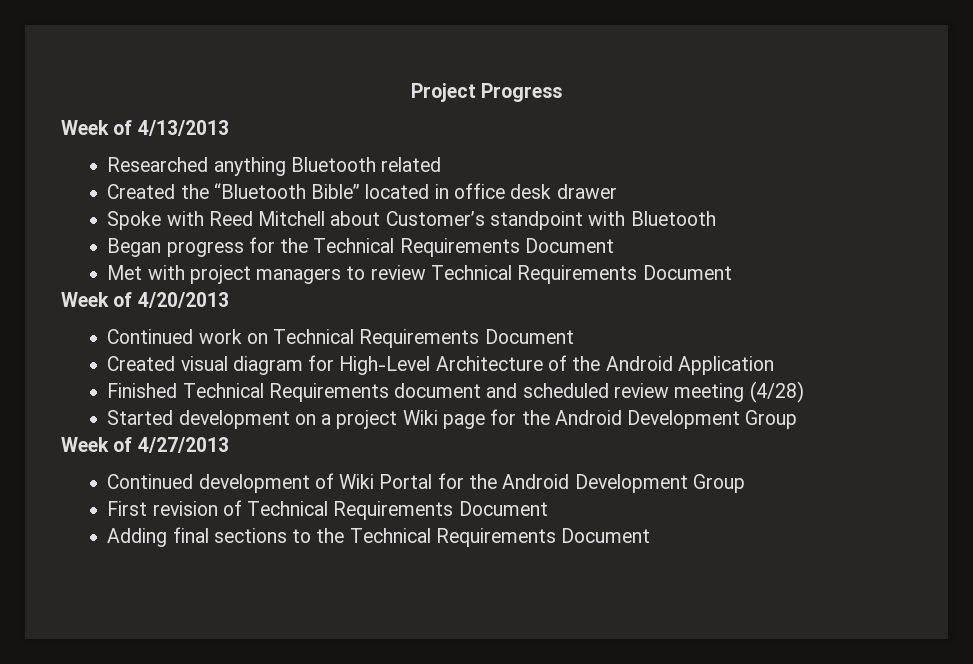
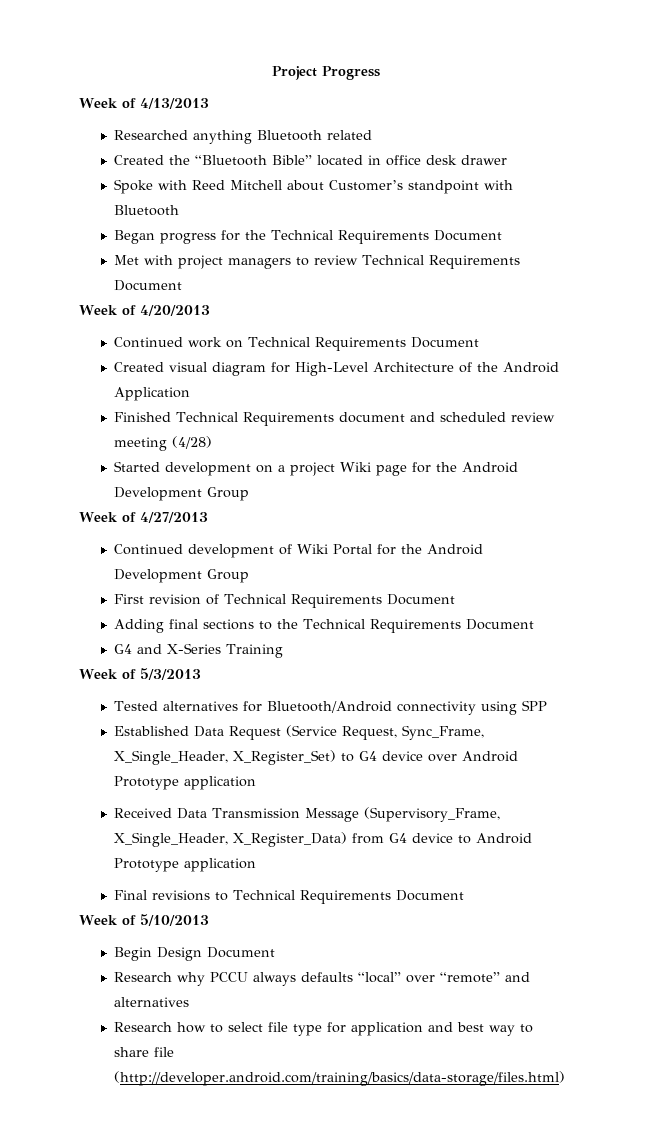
(651, 535) none -> [114,643,284,658] [79,668,201,680] [114,700,548,715] [114,725,485,740] [114,750,519,765] [114,776,257,790] [114,807,501,822] [114,832,533,847] [114,858,257,872] [114,890,465,904] [79,914,209,926] [114,947,276,961] [114,972,531,986] [114,997,190,1007] [114,1022,534,1036] [114,1047,175,1057] [114,1071,566,1086] // G4 and X-Series Training // Week of 5/3/2013 // Tested alternatives for Bluetooth/Android connectivity using SPP // Established Data Request (Service Request, Sync_Frame, X_Single_Header, X_Register_Set) to G4 device over Android Prototype application // Received Data Transmission Message (Supervisory_Frame, X_Single_Header, X_Register_Data) from G4 device to Android Prototype application // Final revisions to Technical Requirements Document // Week of 5/10/2013 // Begin Design Document // Research why PCCU always defaults “local” over “remote” and alternatives // Research how to select file type for application and best way to share file (http://developer.android.com/training/basics/data-storage/files.html)

